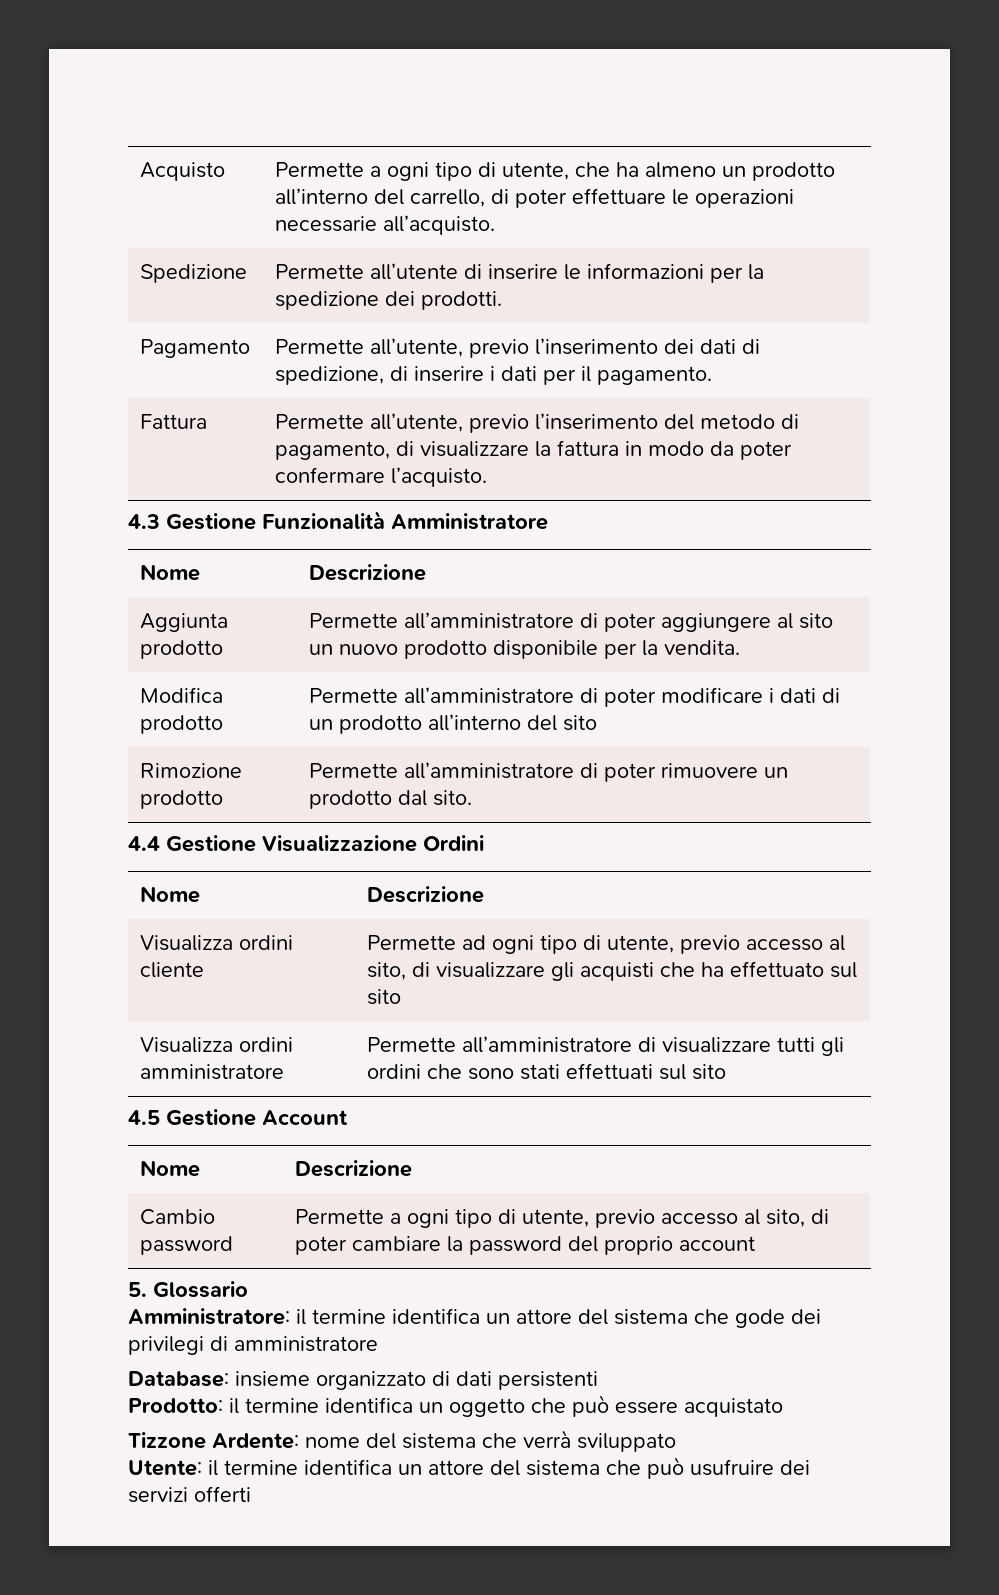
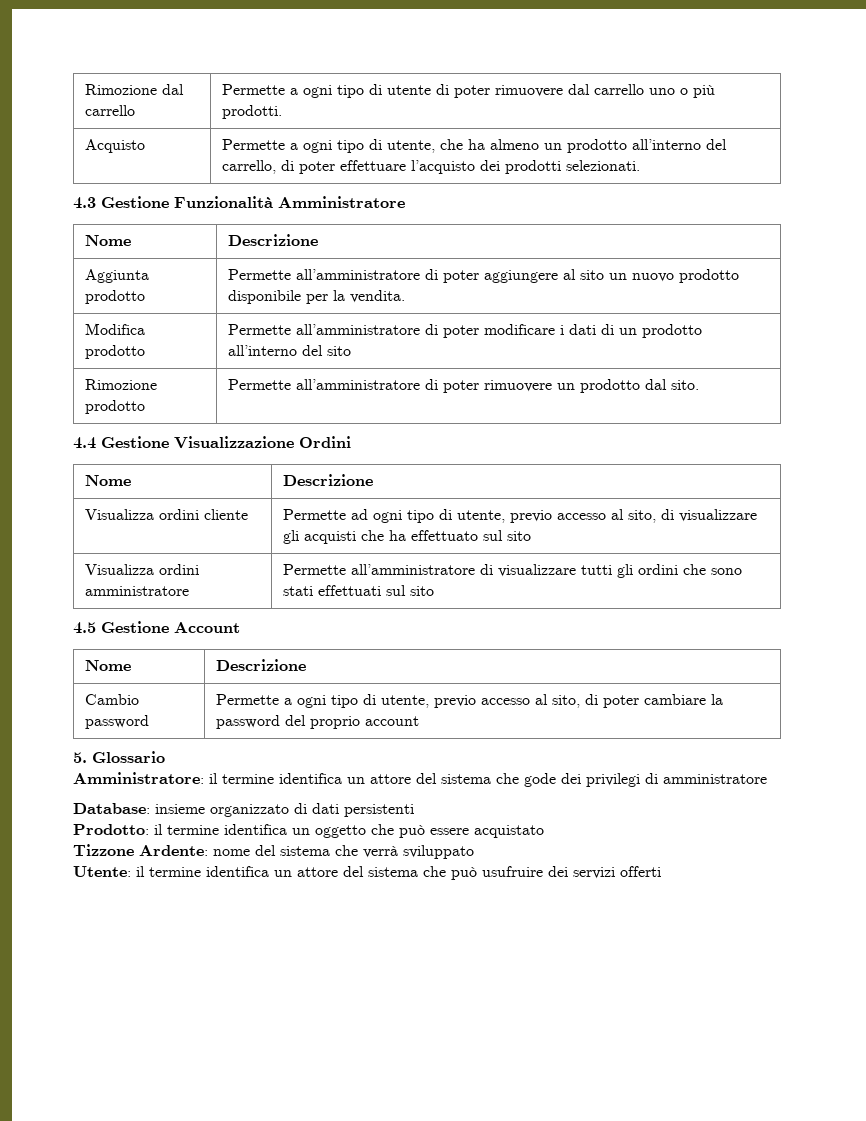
(140, 171) none -> [84,84,184,95] [84,105,135,116] [221,84,715,98] [221,105,282,119] Rimozione dal carrello | Permette a ogni tipo di utente di poter rimuovere dal carrello uno o più prodotti. //
[672,189,795,208] [275,215,496,235] [140,264,248,283] [275,263,765,283] [275,291,503,310] [140,339,251,358] [275,338,761,358] [275,366,713,385] [140,414,208,429] [275,413,800,433] [275,440,793,460] [275,467,488,487] le operazioni necessarie all’acquisto. // Spedizione | Permette all’utente di inserire le informazioni per la spedizione dei prodotti. // Pagamento | Permette all’utente, previo l’inserimento dei dati di spedizione, di inserire i dati per il pagamento. // Fattura | Permette all’utente, previo l’inserimento del metodo di pagamento, di visualizzare la fattura in modo da poter confermare l’acquisto. -> [410,160,640,174] l’acquisto dei prodotti selezionati.

